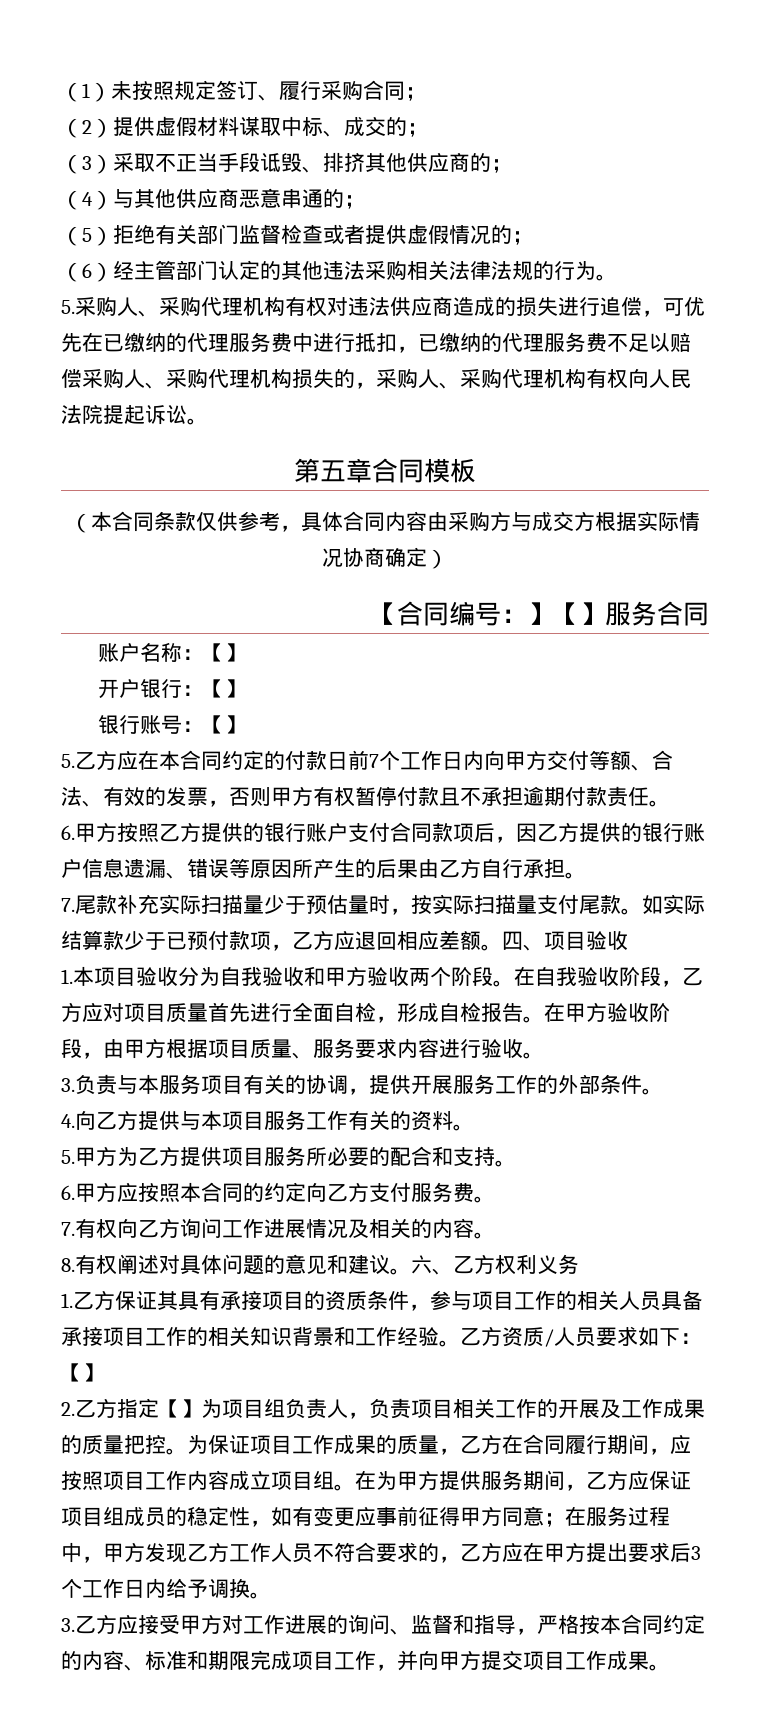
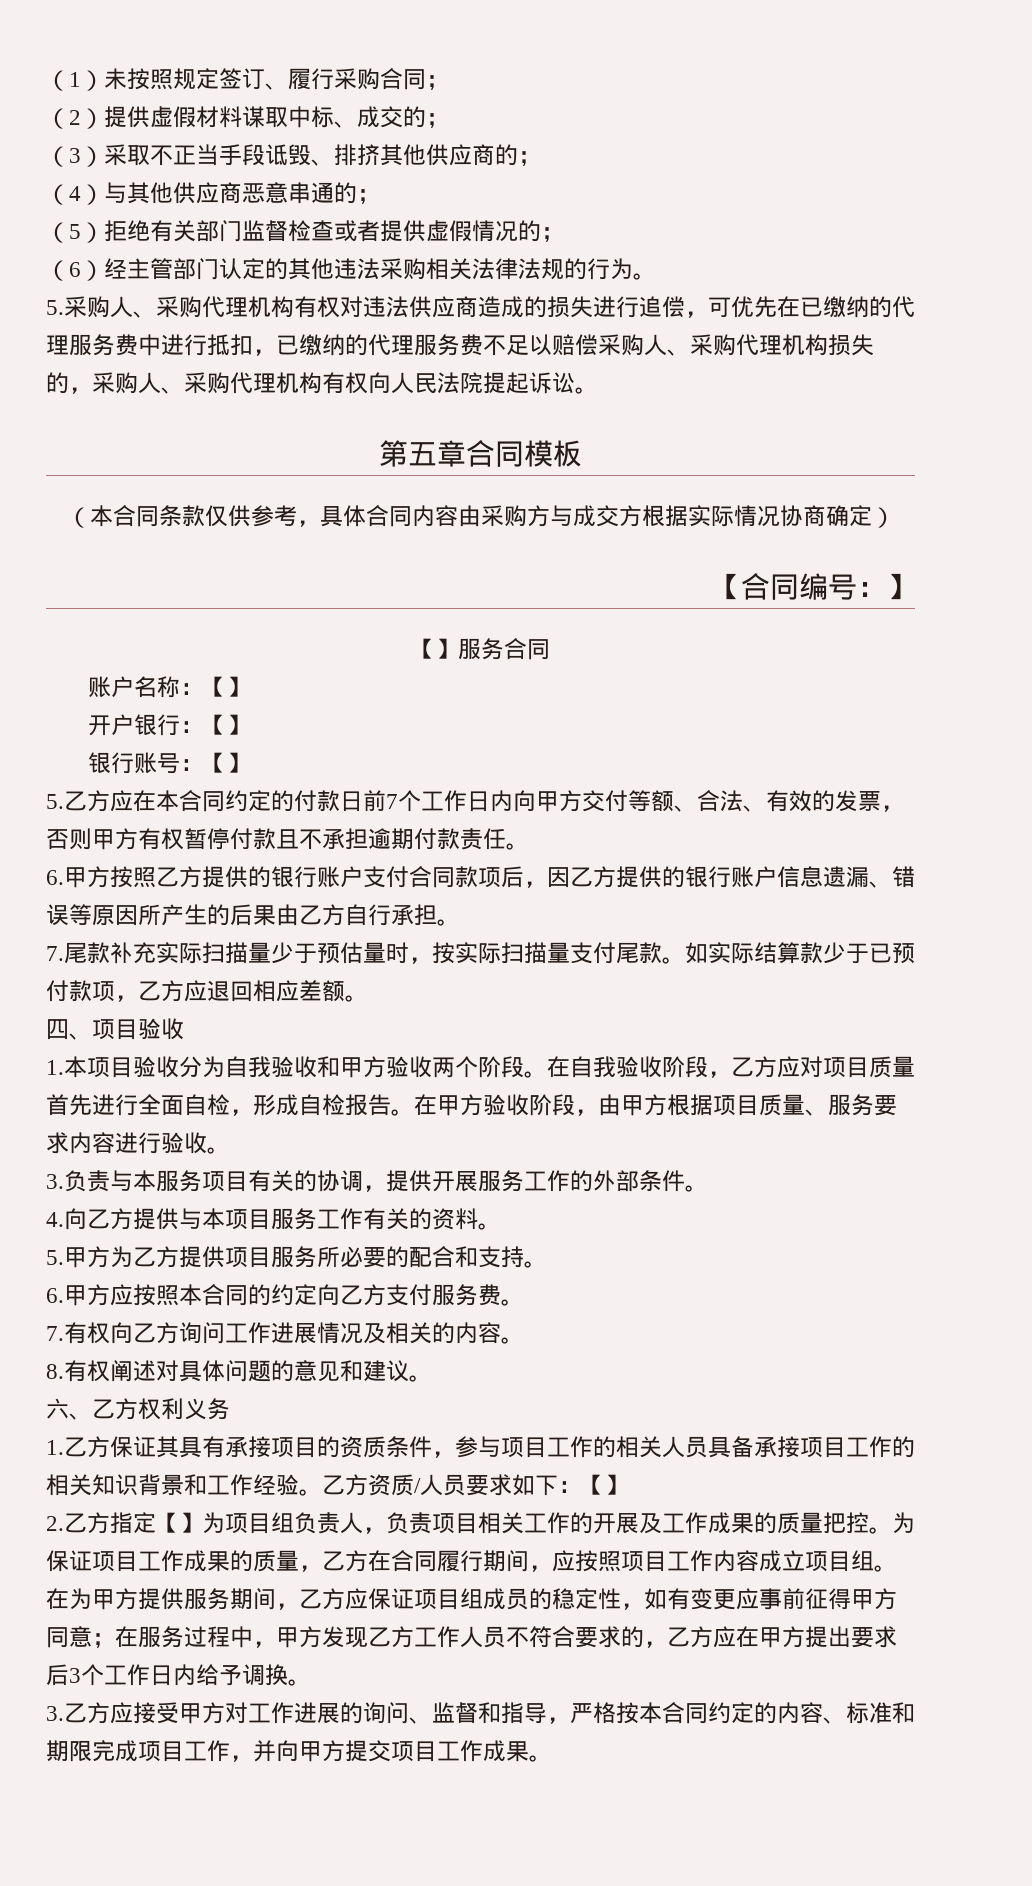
(553, 613) none -> (915, 586) //
(502, 947) none -> (368, 998) //
(411, 1271) none -> (432, 1378) //

